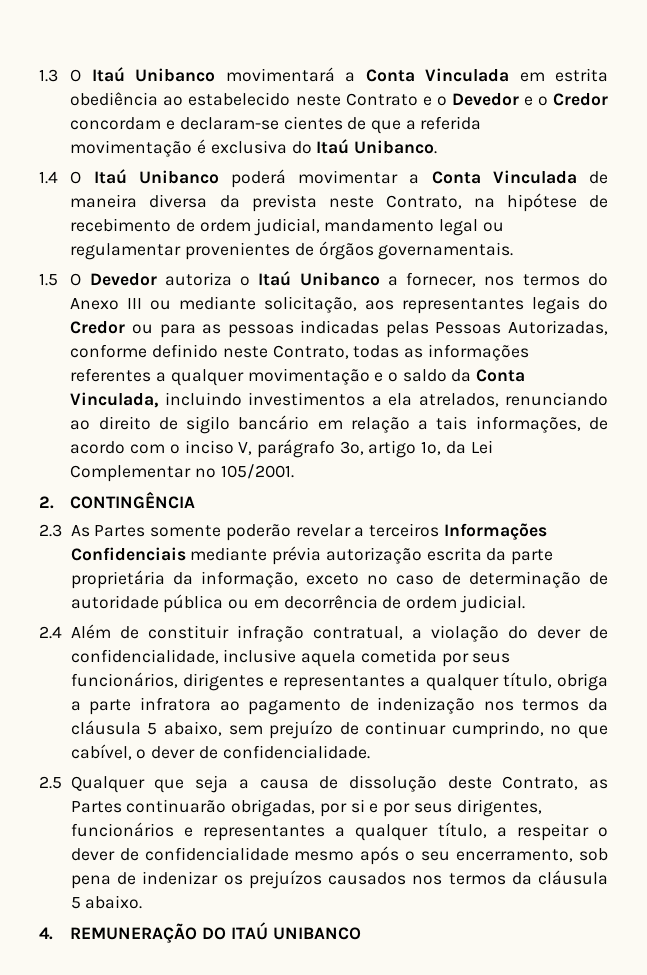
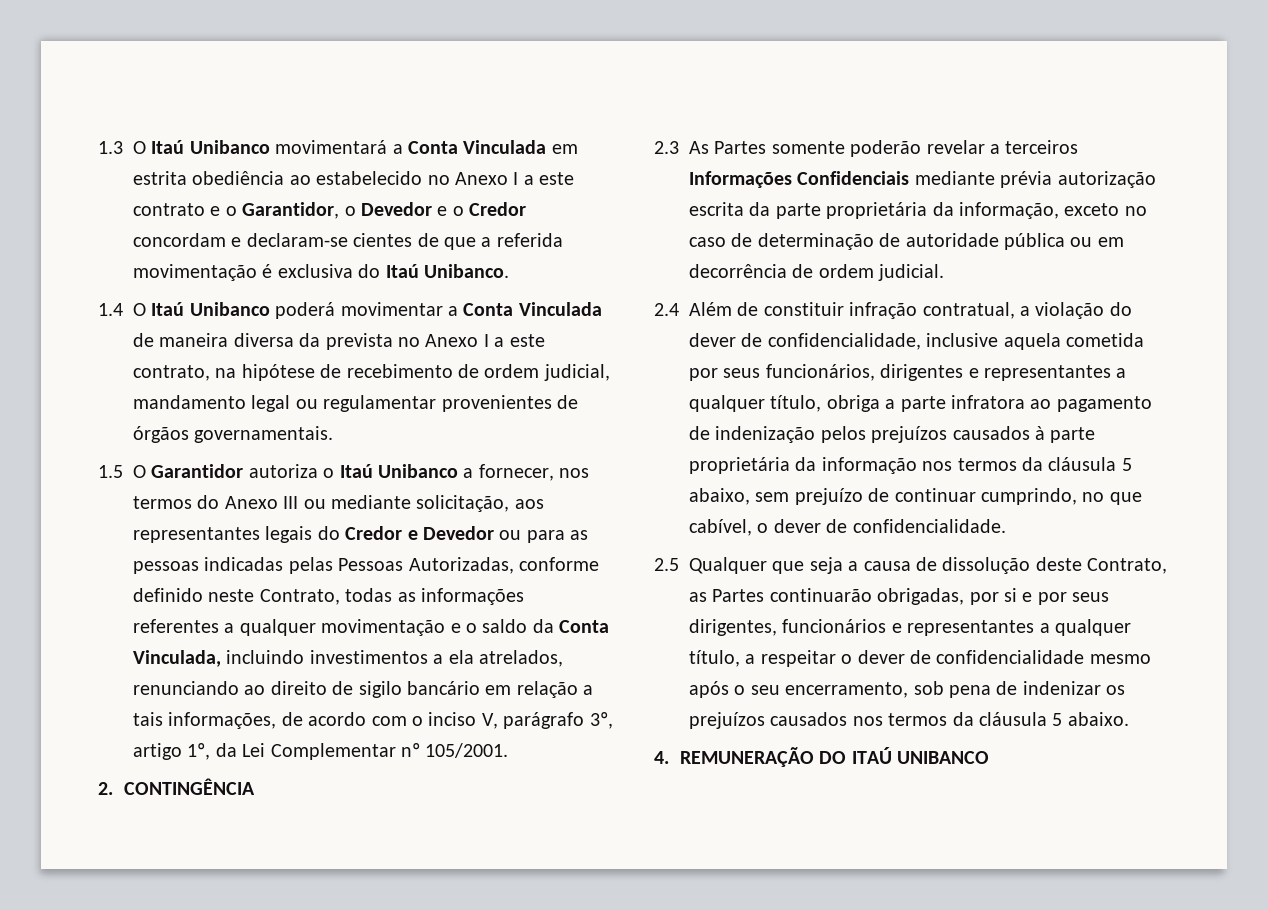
[295,93,432,106] neste Contrato e -> [427,172,575,185] [133,202,340,219] no Anexo I a este contrato e o Garantidor,
[328,195,462,209] neste Contrato, -> [398,334,545,347] [133,365,210,381] no Anexo I a este contrato,
[89,273,157,286] Devedor -> [151,464,244,478] Garantidor
(126, 327) none -> [407,526,494,540] e Devedor
(476, 705) none -> [820,426,1096,443] [689,457,917,474] pelos prejuízos causados à parte proprietária da informação

